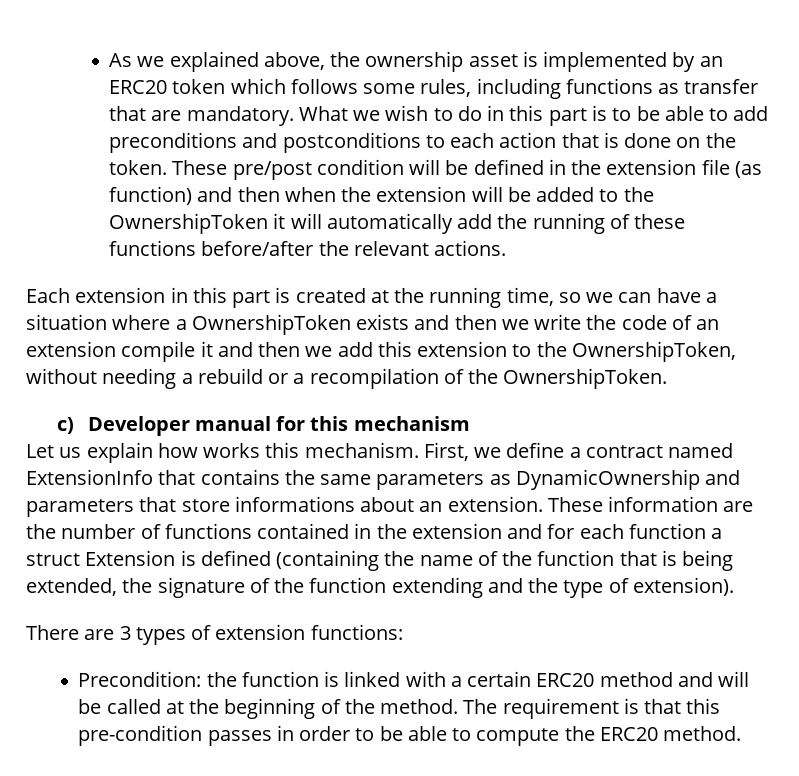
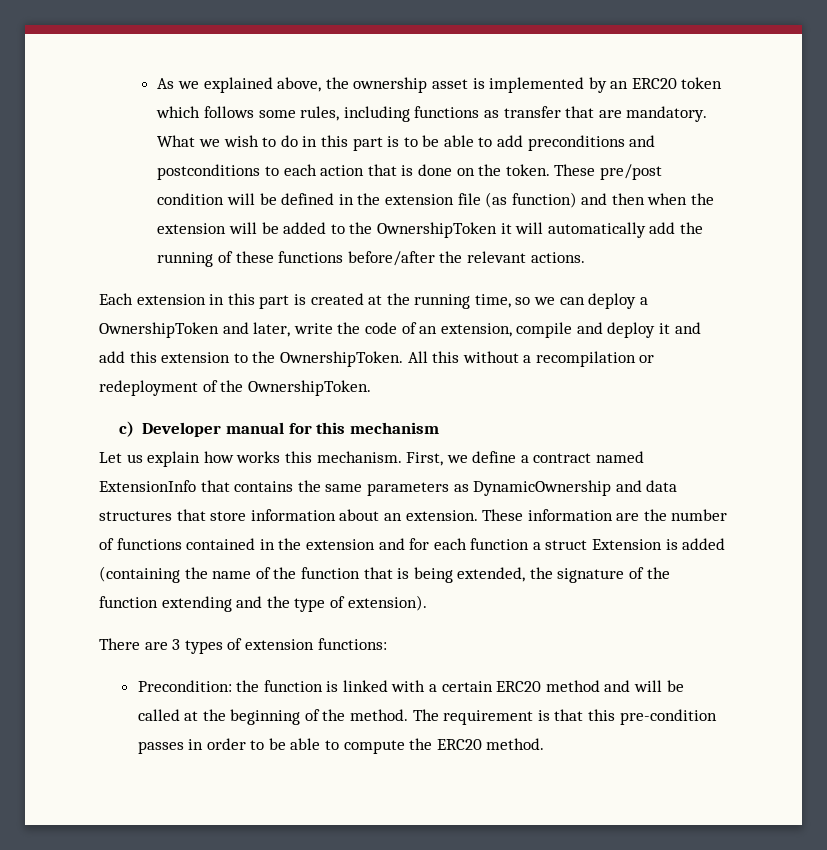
[656,288,717,303] [26,314,529,335] have a situation where a OwnershipToken exists and then we -> [588,293,648,309] [99,322,291,338] deploy a OwnershipToken and later,
[26,341,333,362] extension compile it and then we -> [440,322,701,338] extension, compile and deploy it and
[571,341,736,362] [26,368,439,389] OwnershipToken, without needing a rebuild or a recompilation -> [279,351,655,367] [99,380,198,396] OwnershipToken. All this without a recompilation or redeployment
[26,499,134,517] parameters -> [646,480,678,492] [99,511,172,521] data structures
[234,496,355,512] informations -> [250,509,336,521] information
[200,550,271,566] defined -> [682,538,726,550] added

